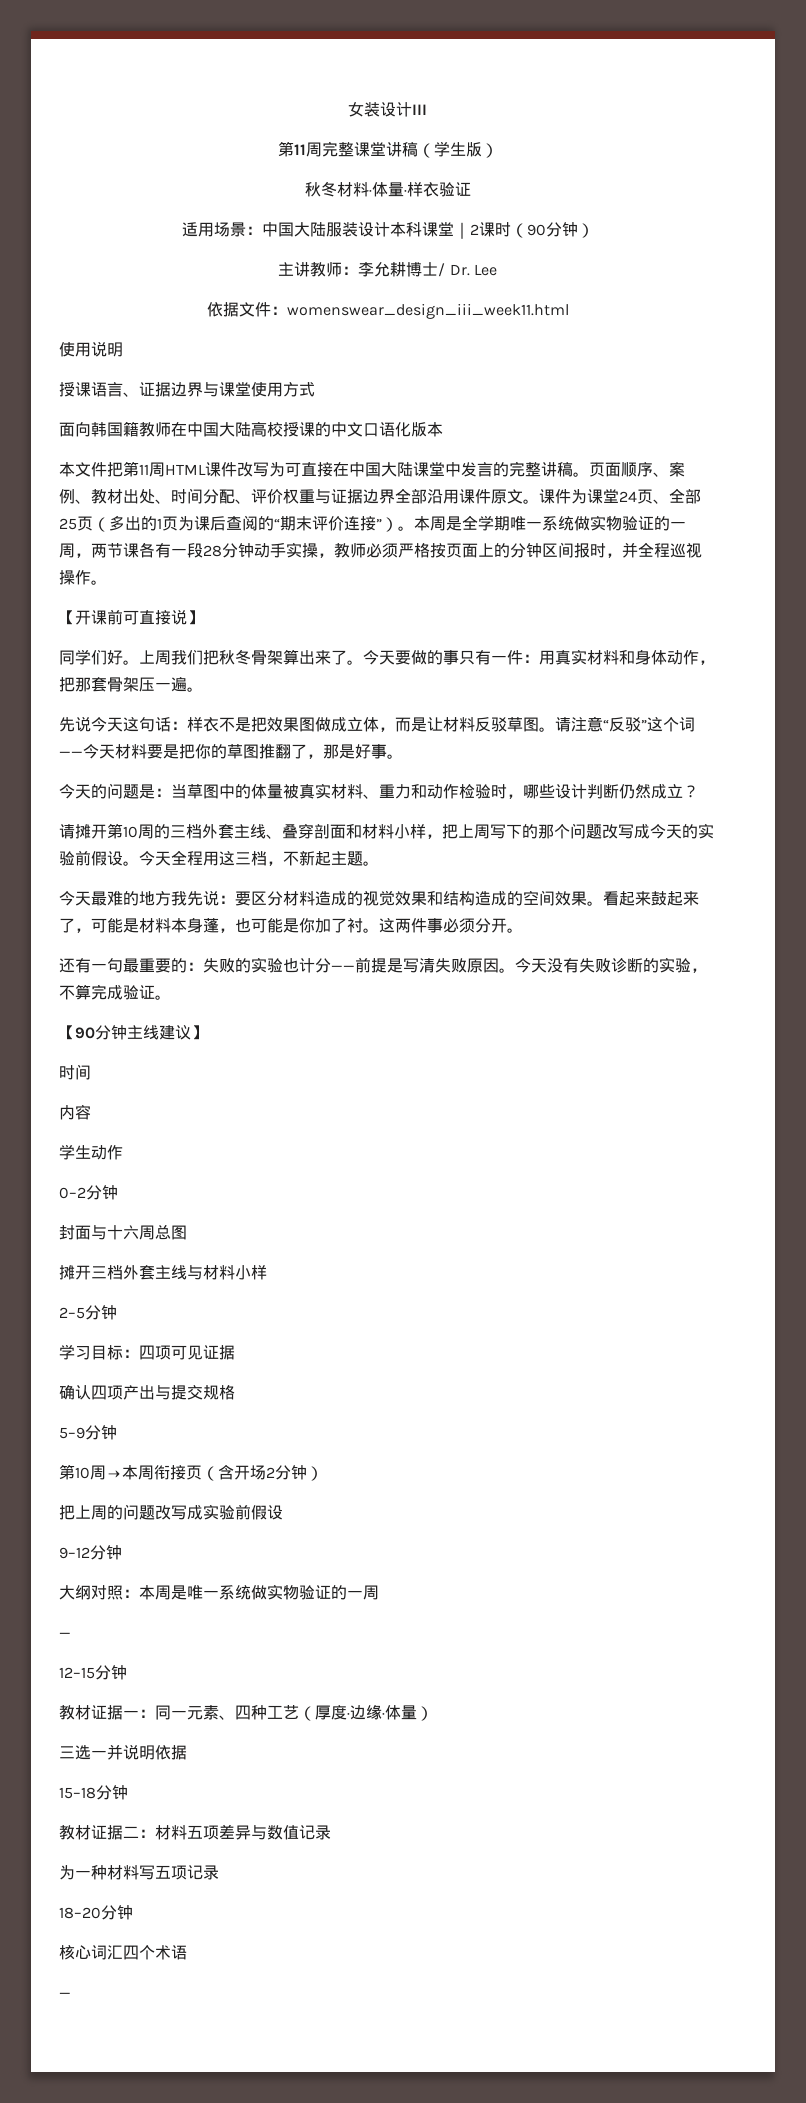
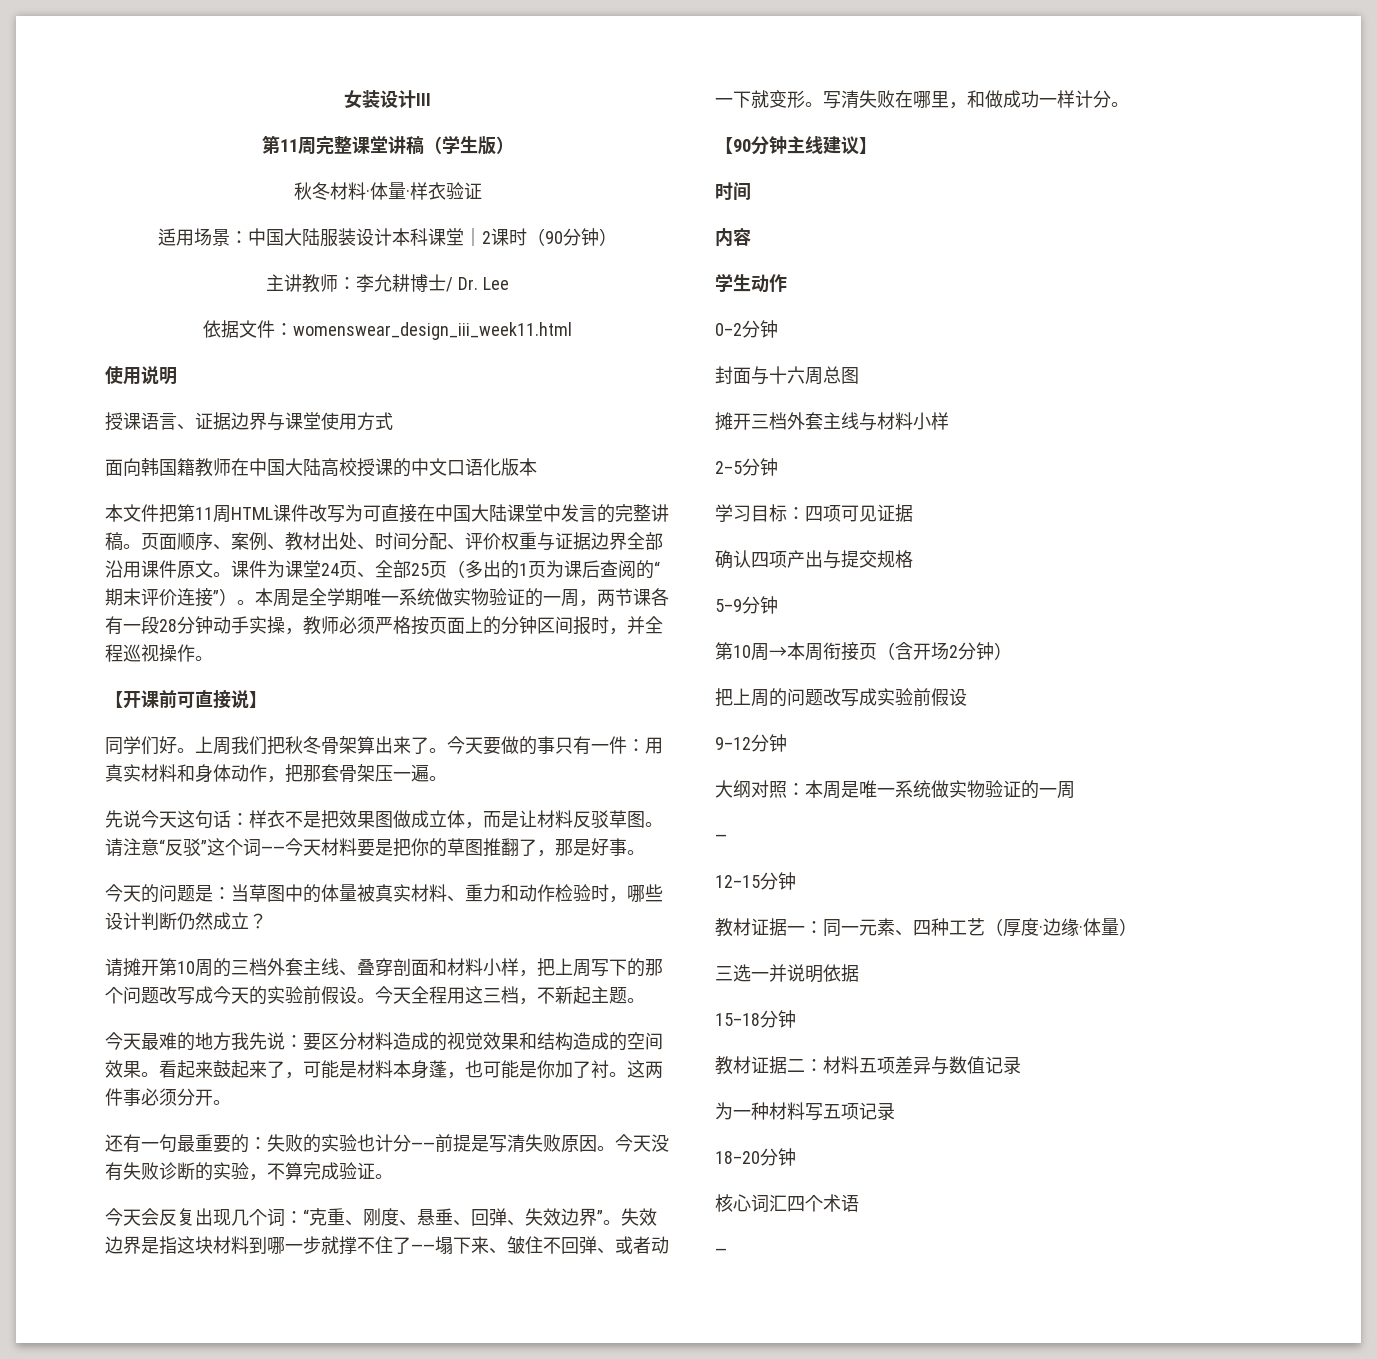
(171, 997) none -> [105,1208,657,1226] [105,1236,669,1255] [715,90,1129,109] // 今天会反复出现几个词：“克重、刚度、悬垂、回弹、失效边界”。失效边界是指这块材料到哪一步就撑不住了——塌下来、皱住不回弹、或者动一下就变形。写清失败在哪里，和做成功一样计分。

